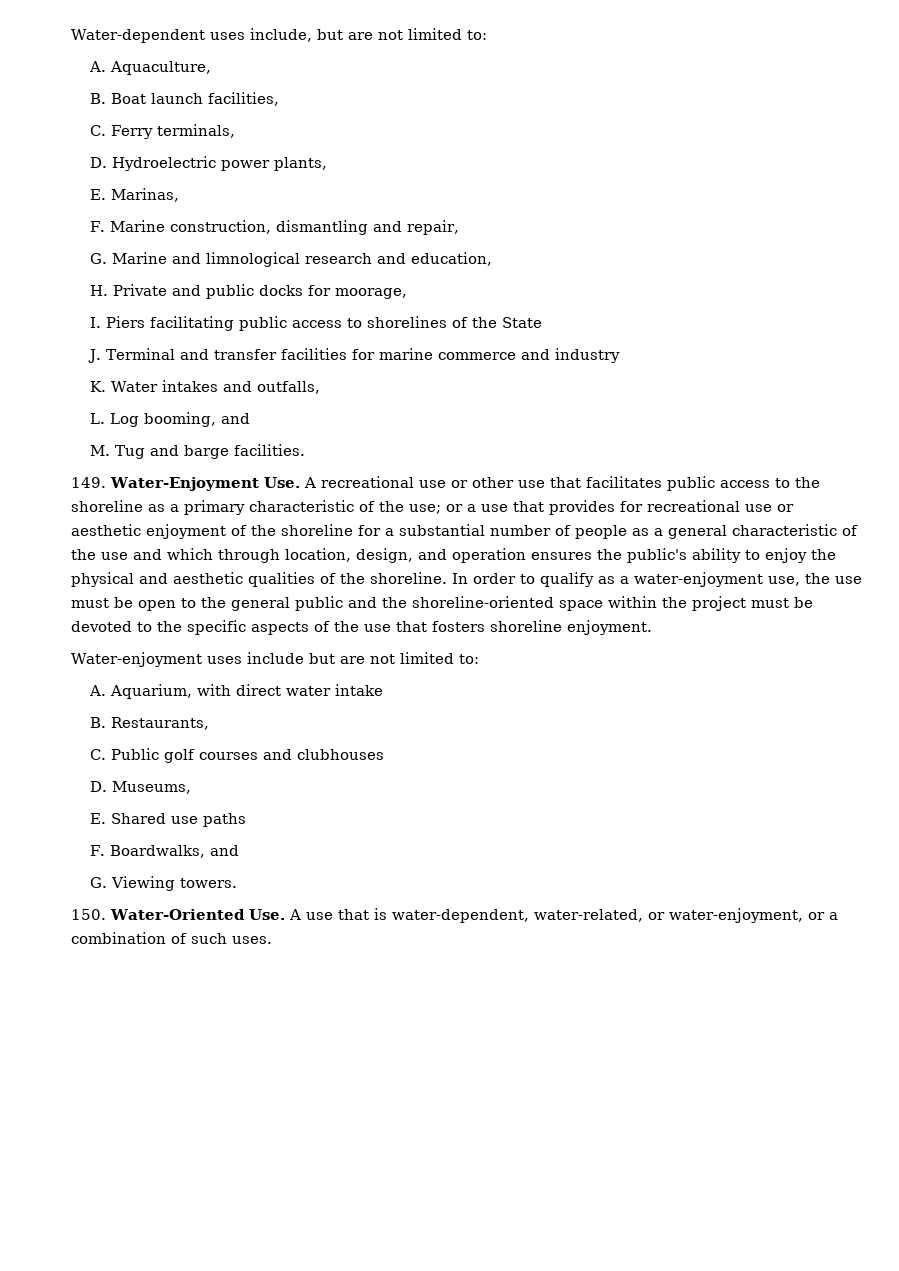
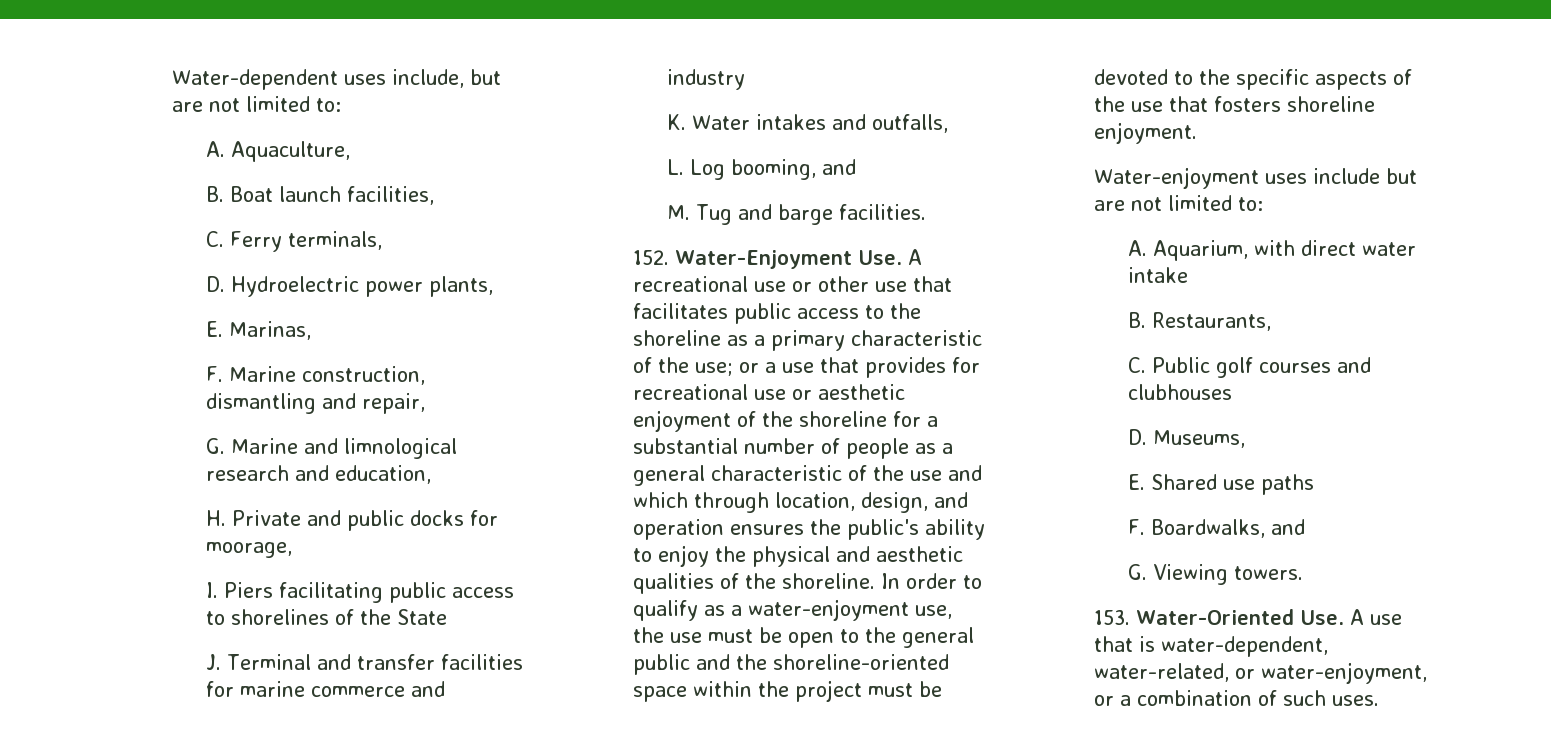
[70,477,106,488] 149. -> [633,250,670,265] 152.
[70,909,106,920] 150. -> [1094,610,1131,625] 153.

